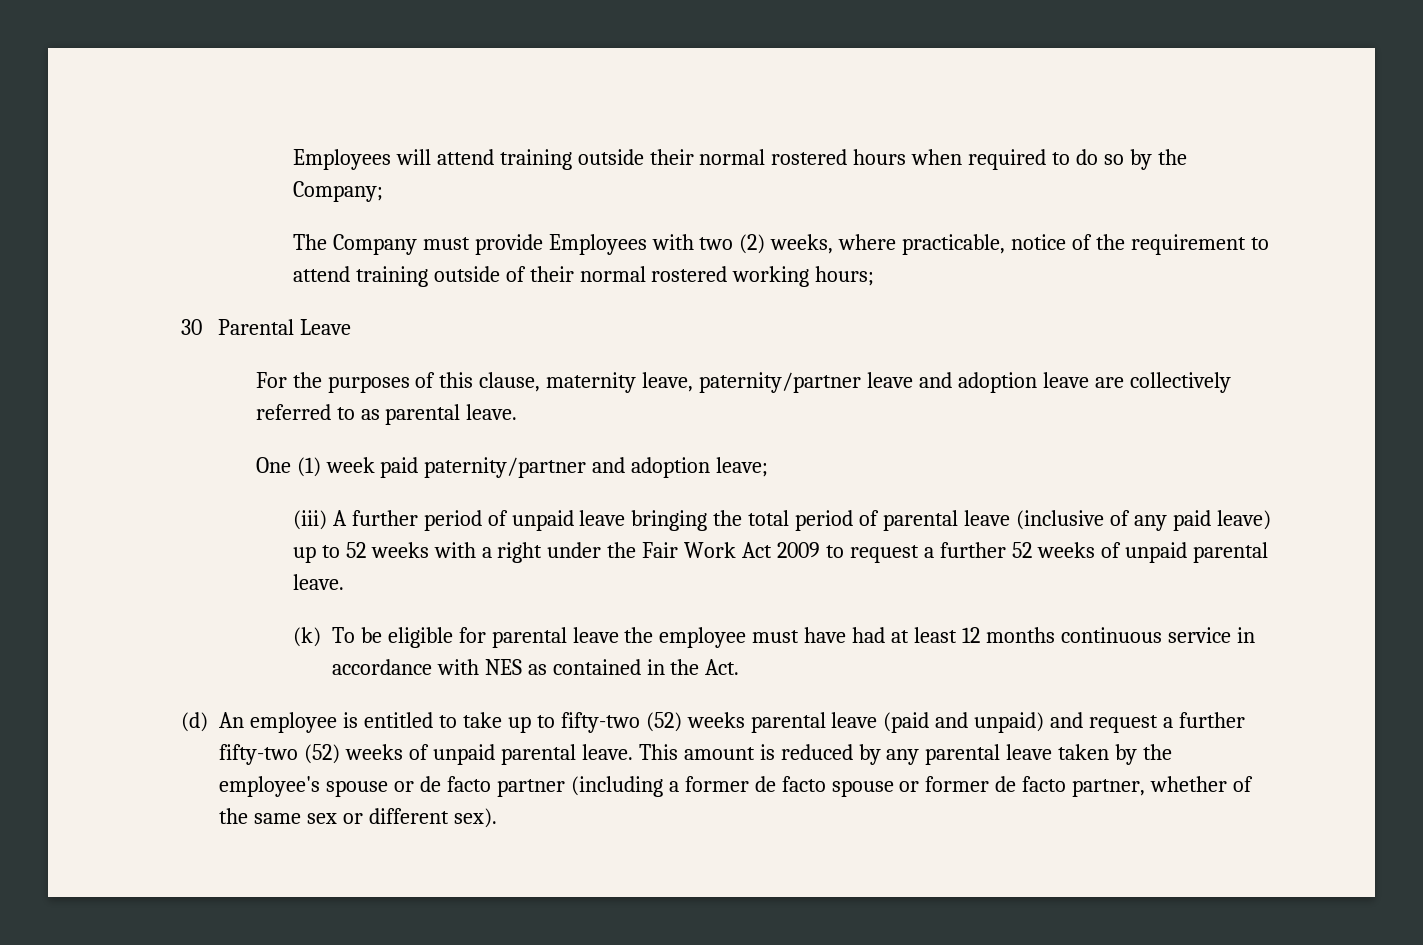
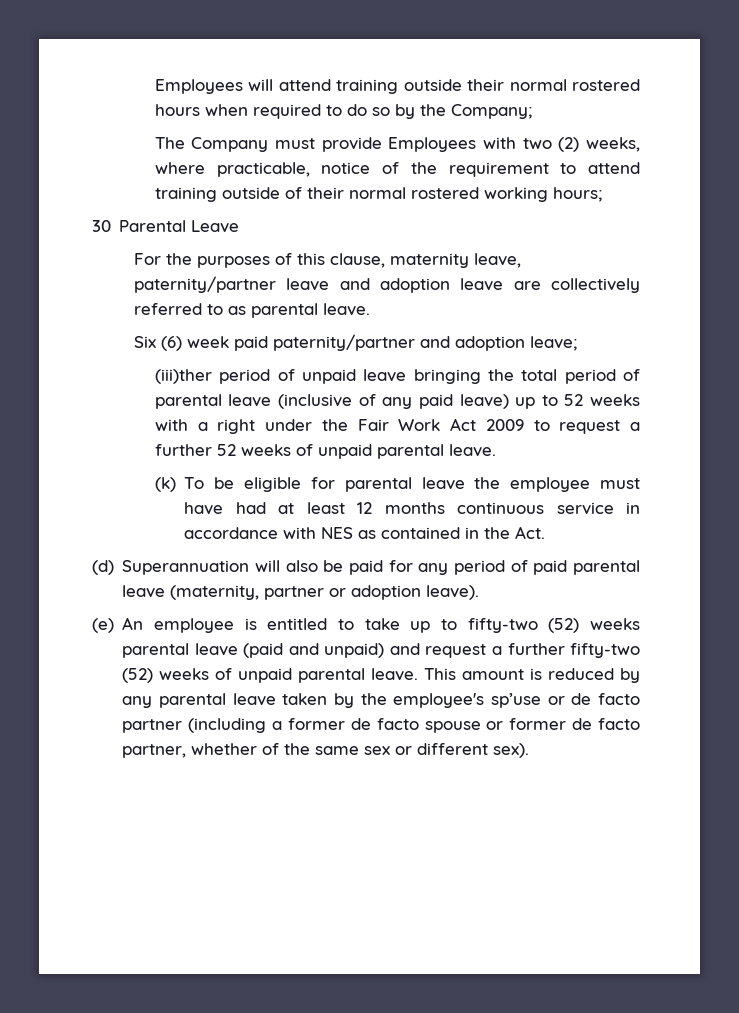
[255,457,321,477] One (1) -> [133,336,182,351] Six (6)
[292,510,418,530] (iii) A further -> [154,369,212,384] (iii)ther
(209, 722) none -> [122,560,640,575] [122,585,480,600] [91,618,114,633] Superannuation will also be paid for any period of paid parental leave (maternity, partner or adoption leave). // (e)
[326,780,389,797] spouse -> [491,693,542,708] sp’use

